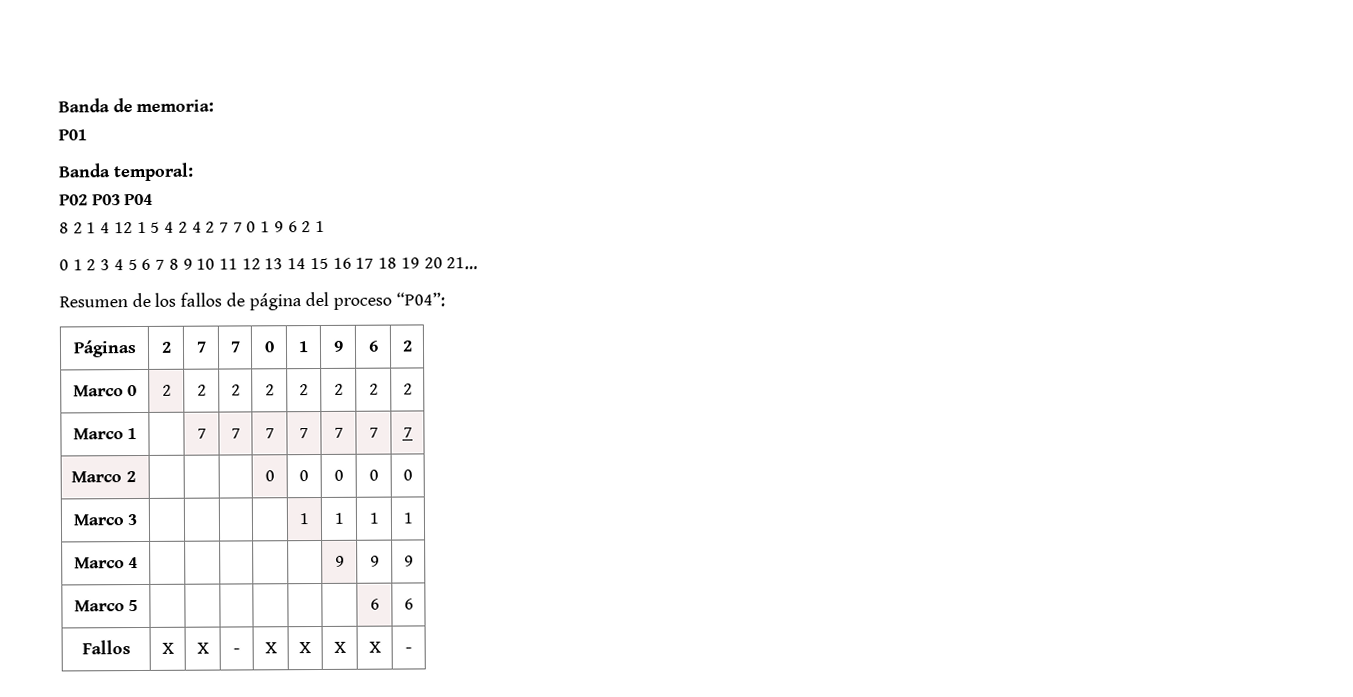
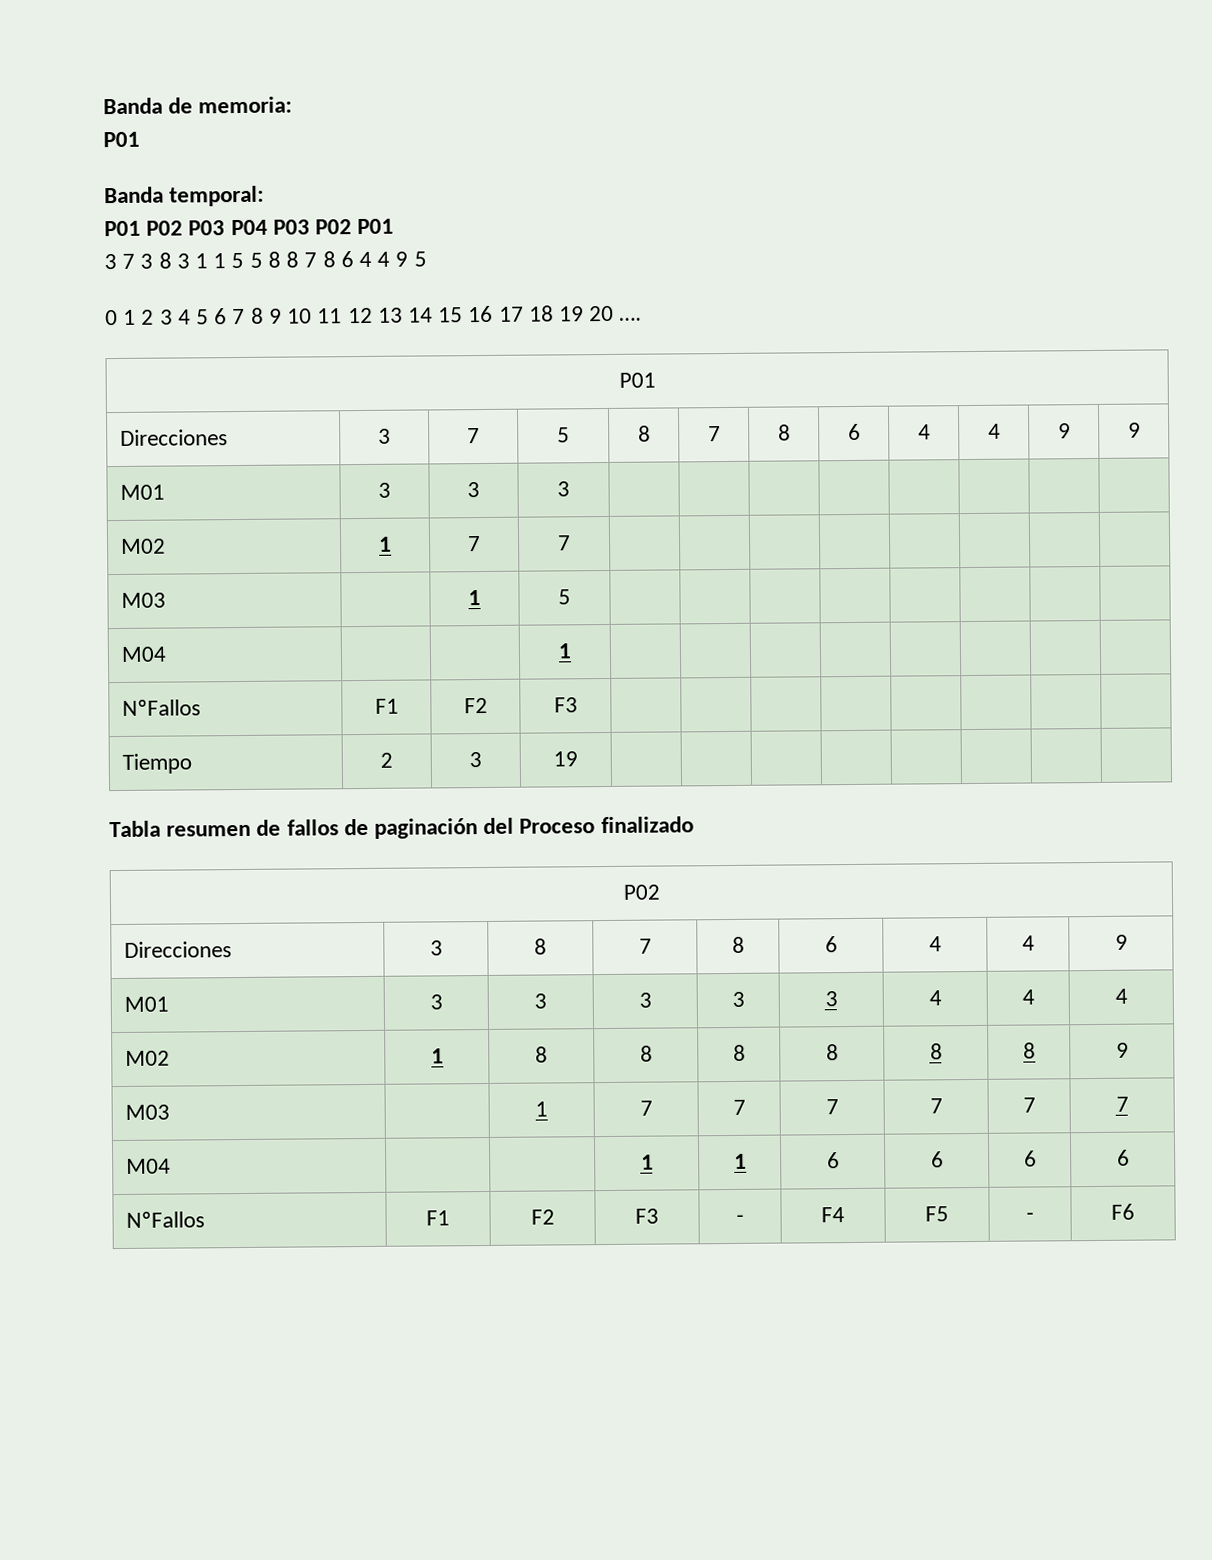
(194, 172) none -> [104,220,141,237] P01
[59,220,326,234] // 8 2 1 4 12 1 5 4 2 4 2 7 7 0 1 9 6 2 1 -> [272,218,395,235] [104,251,427,270] P03 P02 P01 // 3 7 3 8 3 1 1 5 5 8 8 7 8 6 4 4 9 5
[446,257,479,270] [59,291,445,311] [72,340,137,358] [160,341,172,353] [195,341,207,353] [229,341,241,353] [263,341,275,353] [298,341,309,353] [332,340,344,352] [367,340,379,352] [401,340,413,352] [72,385,138,397] [161,384,172,396] [196,384,207,396] [230,384,241,396] [264,384,275,396] [299,384,309,396] [333,383,344,395] [368,383,379,395] [402,383,413,395] [72,428,138,440] [196,428,207,439] 21… // Resumen de los fallos de página del proceso “P04”: // Páginas | 2 | 7 | 7 | 0 | 1 | 9 | 6 | 2 // Marco 0 | 2 | 2 | 2 | 2 | 2 | 2 | 2 | 2 // Marco 1 | | 7 -> [619,317,643,321] [618,372,656,388] [119,429,228,446] [378,428,391,444] [467,428,480,444] [557,427,570,443] [637,425,651,442] [707,426,721,442] [777,424,791,441] [847,423,861,441] [917,424,931,440] [987,423,1001,439] [1057,423,1071,439] [1127,422,1141,438] [119,484,165,500] [378,482,391,498] [467,482,480,498] [557,481,570,497] [120,538,166,554] [378,536,392,552] [467,536,481,552] [557,535,571,551] [120,592,166,608] [468,590,481,606] [558,589,571,605] [120,646,167,662] [558,643,572,659] [121,699,201,716] [374,698,399,714] [463,697,488,714] [553,697,578,713] [121,753,192,774] [380,752,393,768] [469,752,482,768] [553,751,578,767] [109,816,694,839] [622,884,660,900] [123,941,232,958] [429,940,443,956] [534,938,547,955] [638,938,652,954] [731,936,745,953] [824,936,838,953] [928,936,942,952] [1021,935,1035,951] [1114,934,1128,950] [123,996,169,1012] [429,994,443,1010] [534,993,547,1009] [638,992,652,1008] [731,991,745,1007] [824,991,838,1007] [928,990,942,1006] [1021,989,1035,1005] [1114,988,1128,1004] [124,1050,170,1066] [430,1048,444,1064] [535,1046,548,1063] [639,1045,653,1062] [732,1044,746,1061] [825,1044,839,1061] [929,1043,943,1060] [1022,1042,1036,1059] [1115,1042,1129,1058] [124,1104,170,1120] [535,1101,548,1117] …. // P01 // Direcciones | 3 | 7 | 5 | 8 | 7 | 8 | 6 | 4 | 4 | 9 | 9 // M01 | 3 | 3 | 3 | | | | | | | | // M02 | 1 | 7 | 7 | | | | | | | | // M03 | | 1 | 5 | | | | | | | | // M04 | | | 1 | | | | | | | | // NºFallos | F1 | F2 | F3 | | | | | | | | // Tiempo | 2 | 3 | 19 | | | | | | | | // Tabla resumen de fallos de paginación del Proceso finalizado // P02 // Direcciones | 3 | 8 | 7 | 8 | 6 | 4 | 4 | 9 // M01 | 3 | 3 | 3 | 3 | 3 | 4 | 4 | 4 // M02 | 1 | 8 | 8 | 8 | 8 | 8 | 8 | 9 // M03 | | 1
[71,471,137,483] [264,470,275,482] [299,470,309,482] [333,469,344,481] [368,469,379,481] [402,469,413,481] [72,514,138,526] [299,513,309,525] [333,512,344,524] [368,512,379,524] [402,512,413,524] [73,557,139,569] [334,555,345,567] [369,555,380,567] [403,555,414,567] [73,600,139,612] [369,598,380,610] [403,598,414,610] [81,640,131,655] [161,642,174,654] [196,642,209,654] [233,648,240,654] [264,642,277,654] [299,642,311,654] [333,641,346,653] [368,641,381,653] [405,647,412,653] Marco 2 | | | | 0 | 0 | 0 | 0 | 0 // Marco 3 | | | | | 1 | 1 | 1 | 1 // Marco 4 | | | | | | 9 | 9 | 9 // Marco 5 | | | | | | | 6 | 6 // Fallos | X | X | - | X | X | X | X | - -> [125,1158,171,1174] [640,1154,654,1170] [733,1153,747,1169] [826,1152,840,1169] [930,1151,944,1168] [1023,1150,1037,1167] [1116,1149,1130,1166] [125,1211,205,1228] [426,1210,450,1226] [530,1209,555,1225] [635,1208,659,1224] [736,1214,744,1223] [821,1207,845,1223] [925,1206,949,1222] [1026,1212,1034,1221] [1111,1203,1135,1220] M04 | | | 1 | 1 | 6 | 6 | 6 | 6 // NºFallos | F1 | F2 | F3 | - | F4 | F5 | - | F6

